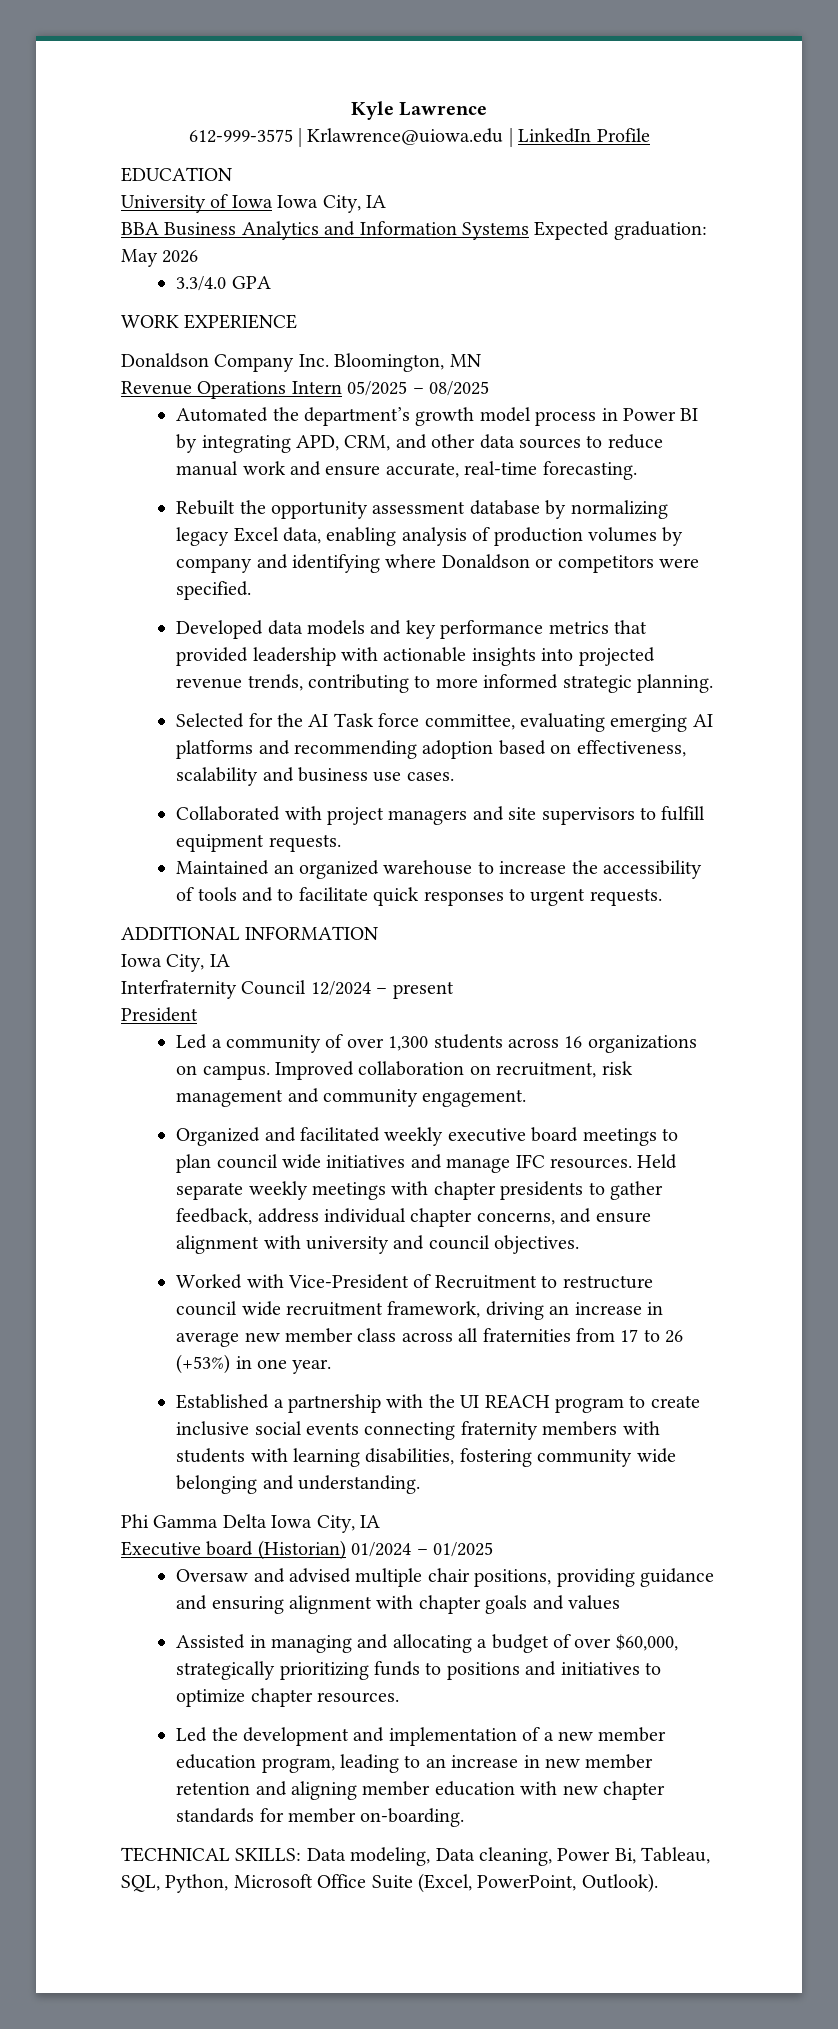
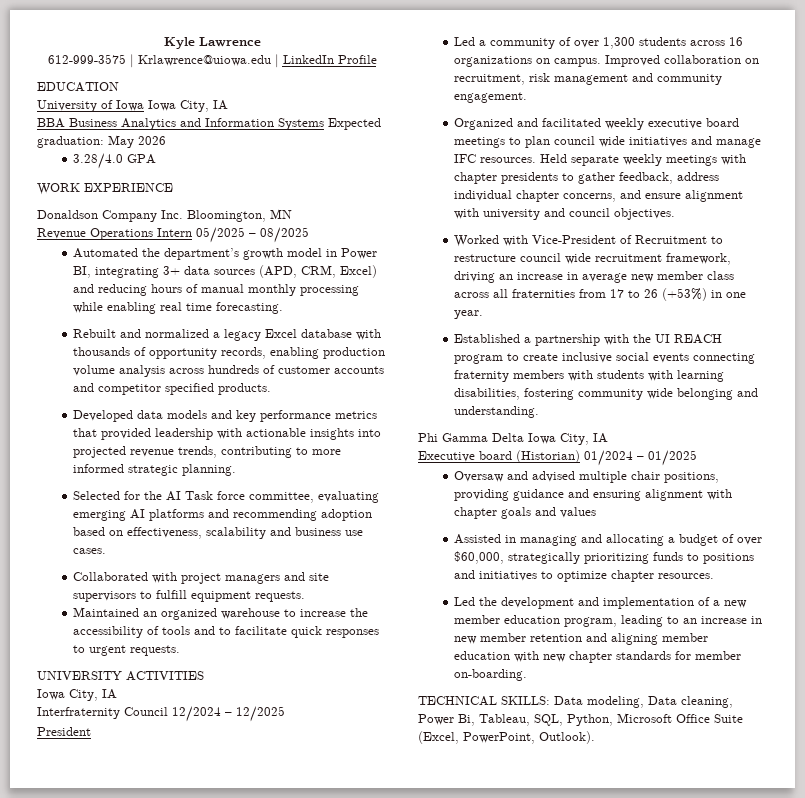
[176,276,227,291] 3.3/4.0 -> [73,153,124,169] 3.28/4.0
[535,411,597,426] process -> (323, 252) none
[680,408,699,421] [176,434,663,453] [176,461,637,480] [176,500,668,519] [176,527,684,546] [176,554,700,573] [176,581,252,600] BI by integrating APD, CRM, and other data sources to reduce manual work and ensure accurate, real-time forecasting. // Rebuilt the opportunity assessment database by normalizing legacy Excel data, enabling analysis of production volumes by company and identifying where Donaldson or competitors were specified. -> [73,265,378,278] [73,284,360,296] [73,302,284,314] [73,329,382,341] [73,347,386,359] [73,365,385,377] [73,383,272,395] BI, integrating 3+ data sources (APD, CRM, Excel) and reducing hours of manual monthly processing while enabling real time forecasting. // Rebuilt and normalized a legacy Excel database with thousands of opportunity records, enabling production volume analysis across hundreds of customer accounts and competitor specified products.
[121,926,379,940] ADDITIONAL INFORMATION -> [37,671,204,681] UNIVERSITY ACTIVITIES
[392,981,454,999] present -> [236,706,285,722] 12/2025

